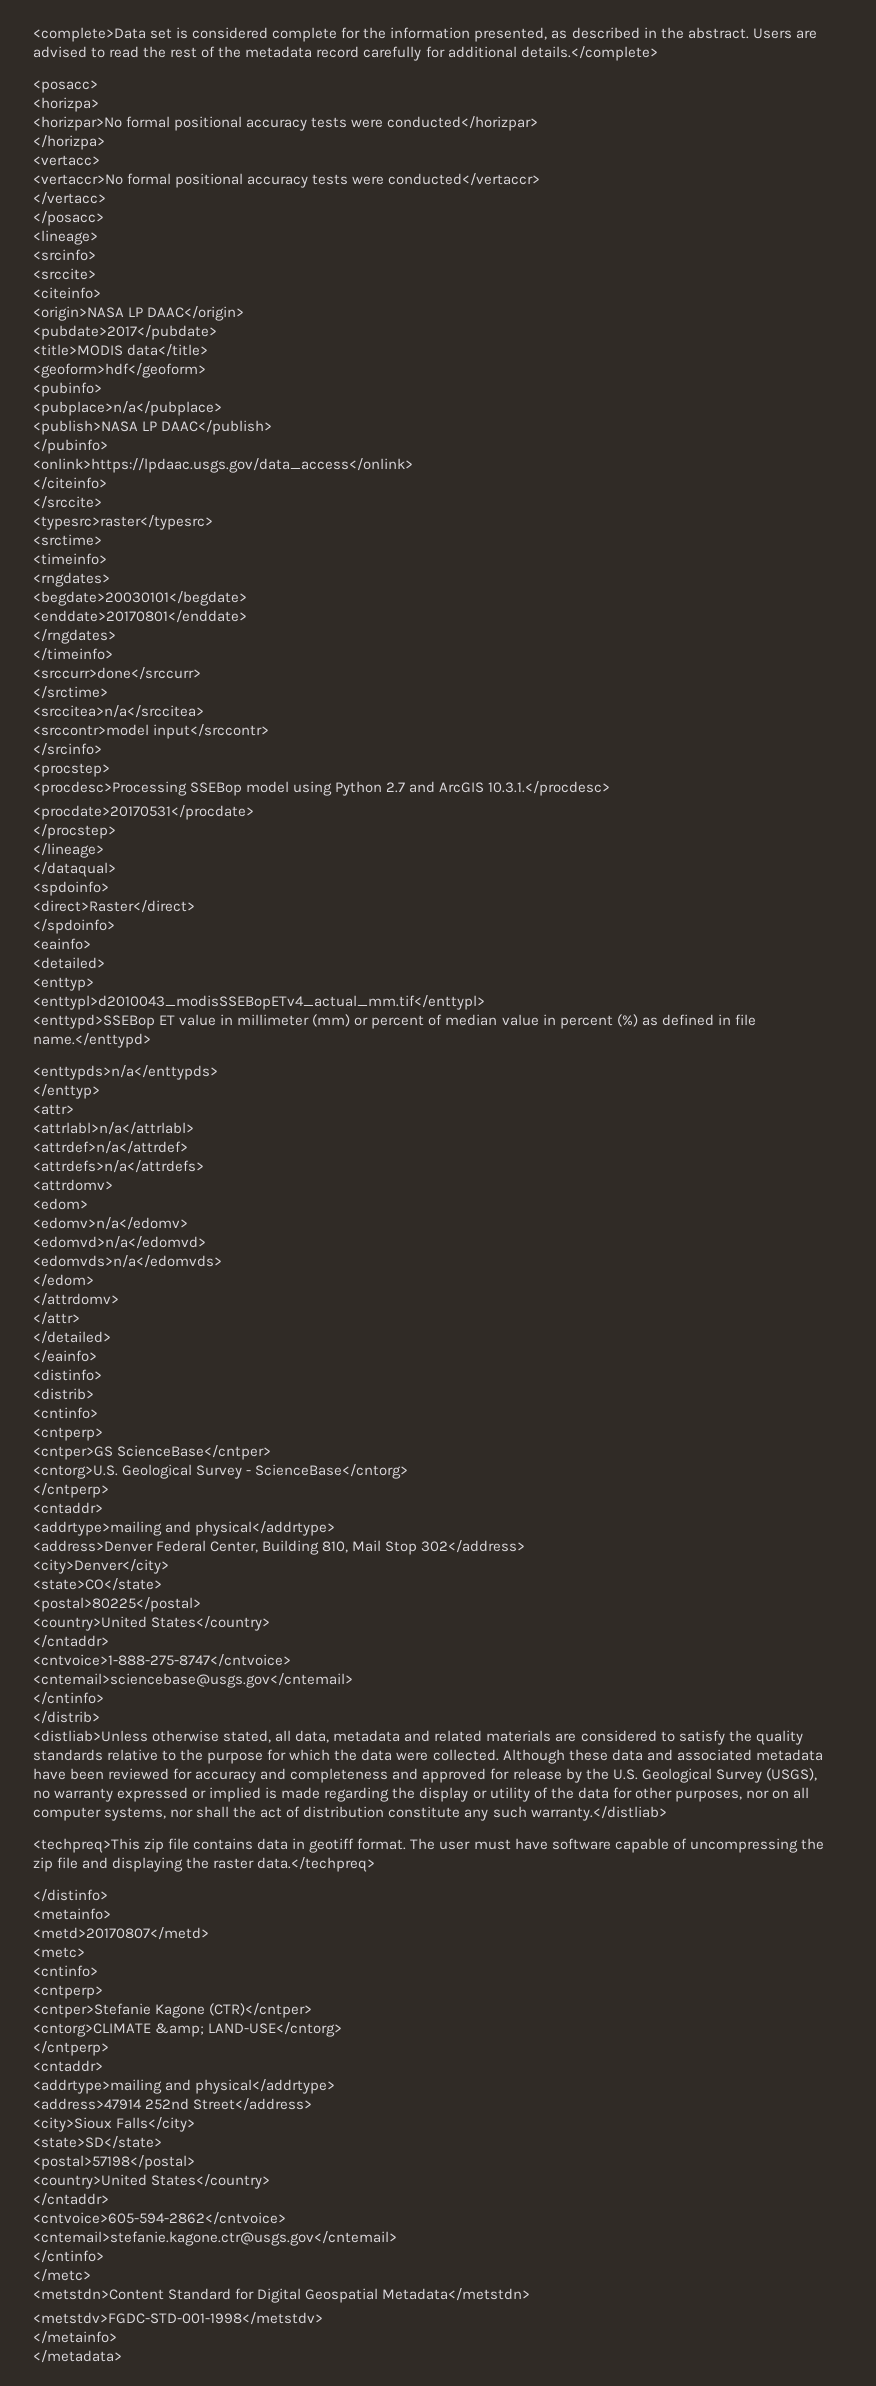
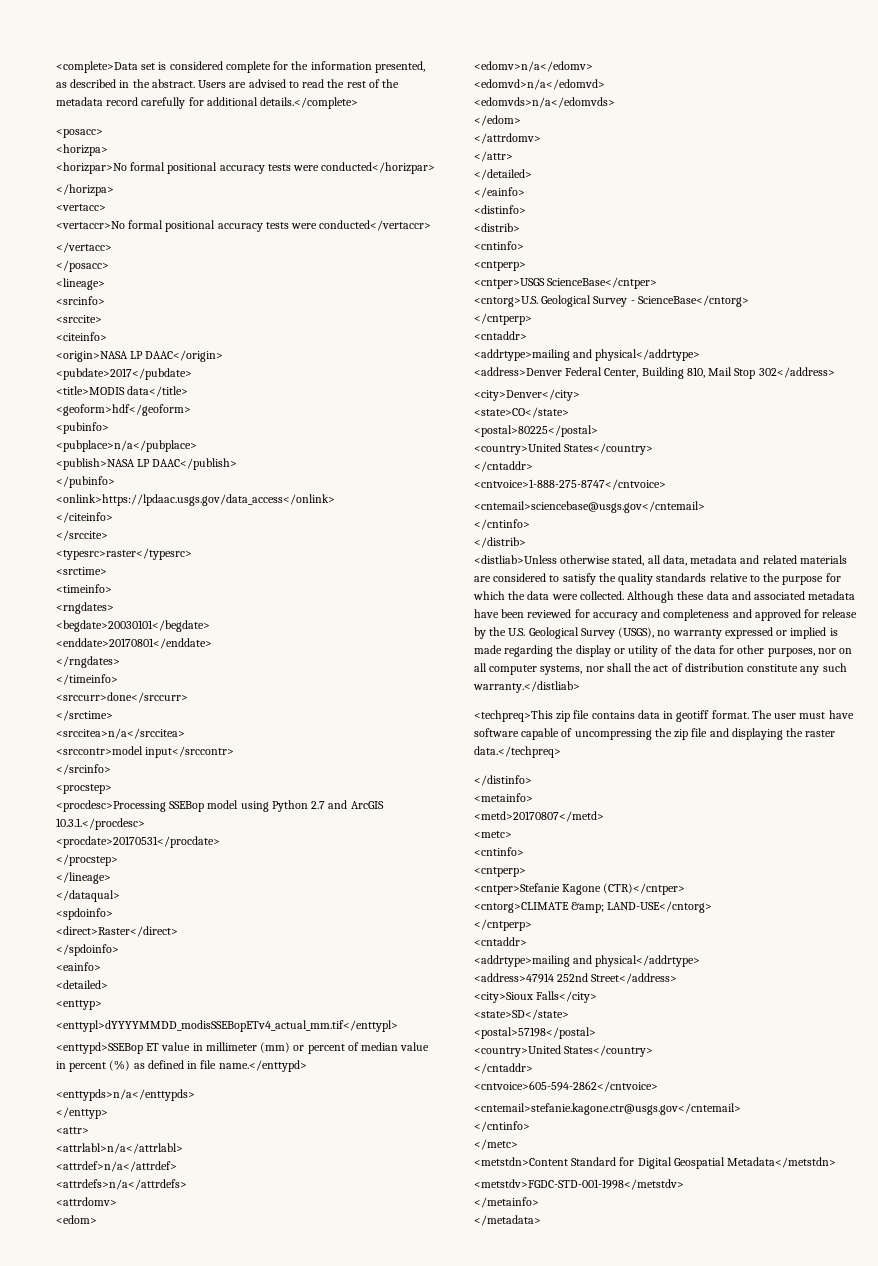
[33,995,485,1010] <enttypl>d2010043_modisSSEBopETv4_actual_mm.tif</enttypl> -> [56,1020,398,1032] <enttypl>dYYYYMMDD_modisSSEBopETv4_actual_mm.tif</enttypl>
[33,1446,113,1460] <cntper>GS -> [474,278,545,289] <cntper>USGS

